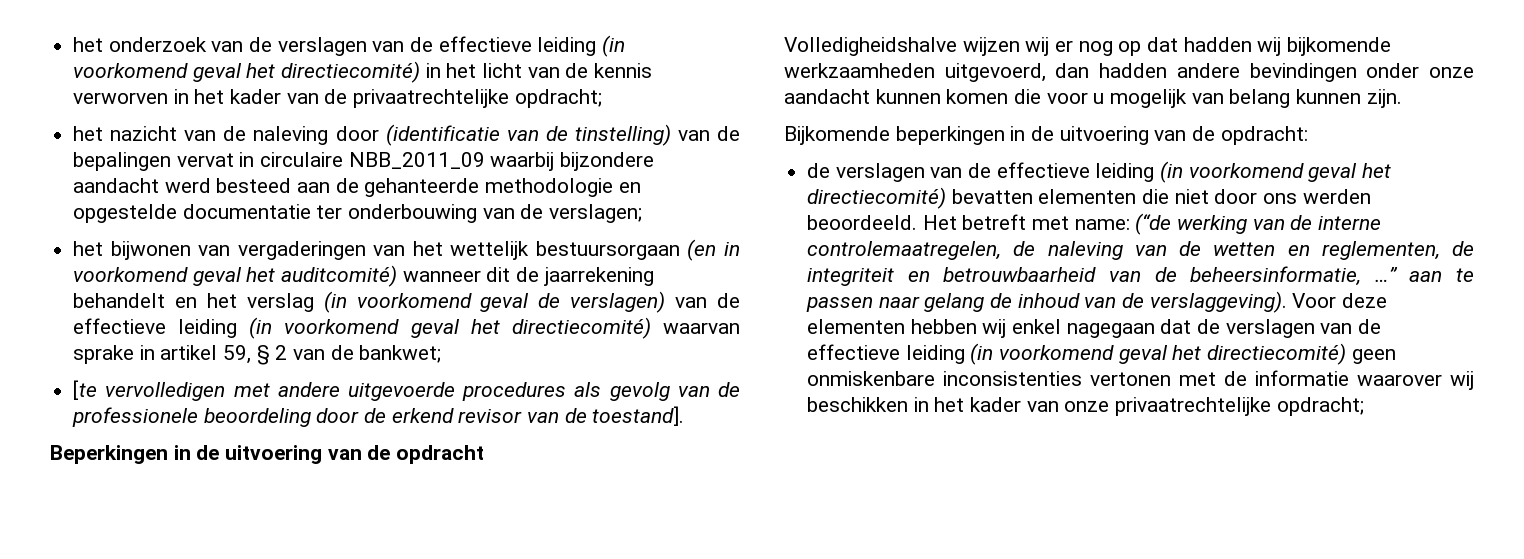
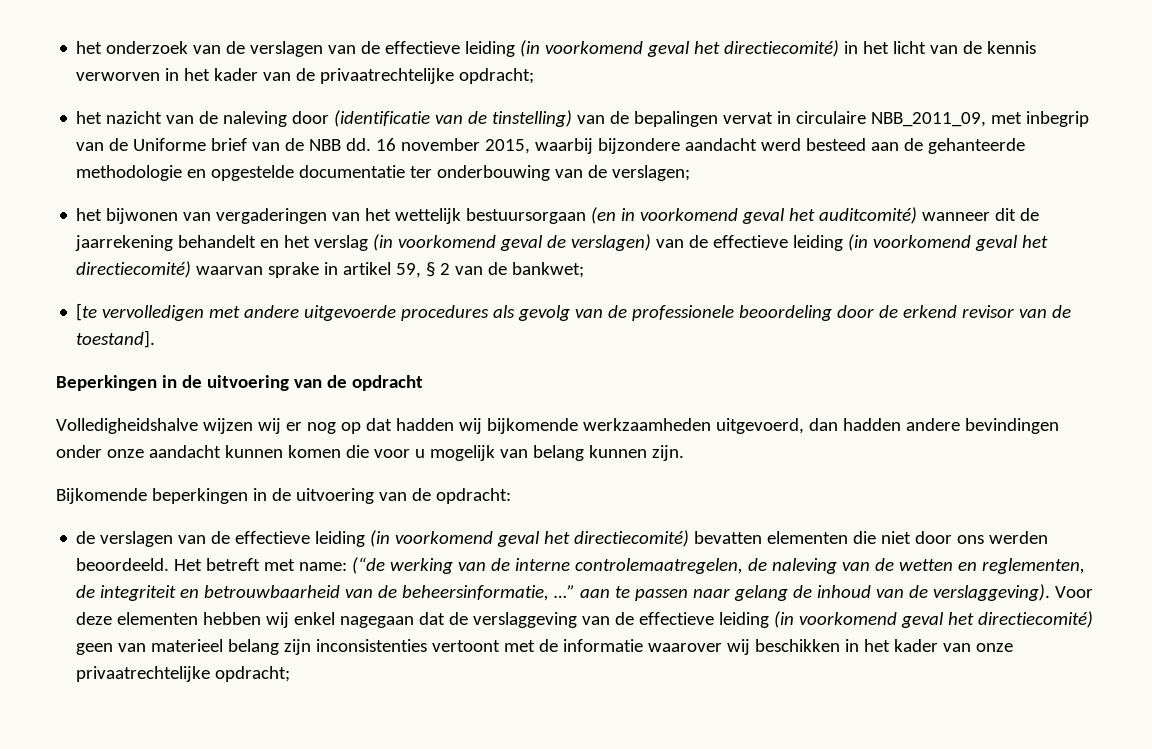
[348,152,485,169] NBB_2011_09 -> [871,111,1090,127] [76,138,531,154] NBB_2011_09, met inbegrip van de Uniforme brief van de NBB dd. 16 november 2015,
[1225,319,1315,338] verslagen -> [473,612,578,628] verslaggeving
[807,371,1172,386] onmiskenbare inconsistenties vertonen -> [118,639,501,655] van materieel belang zijn inconsistenties vertoont

